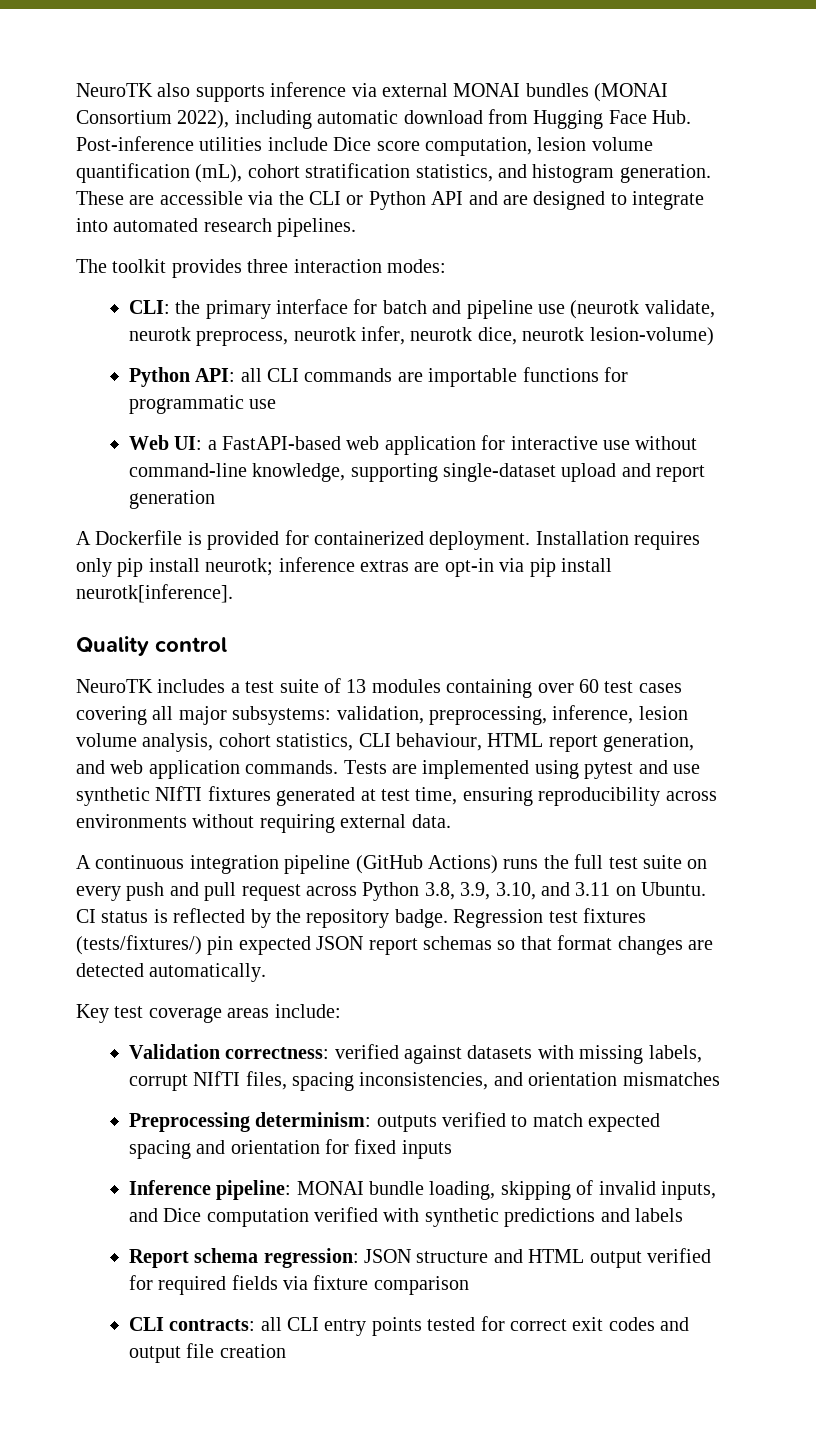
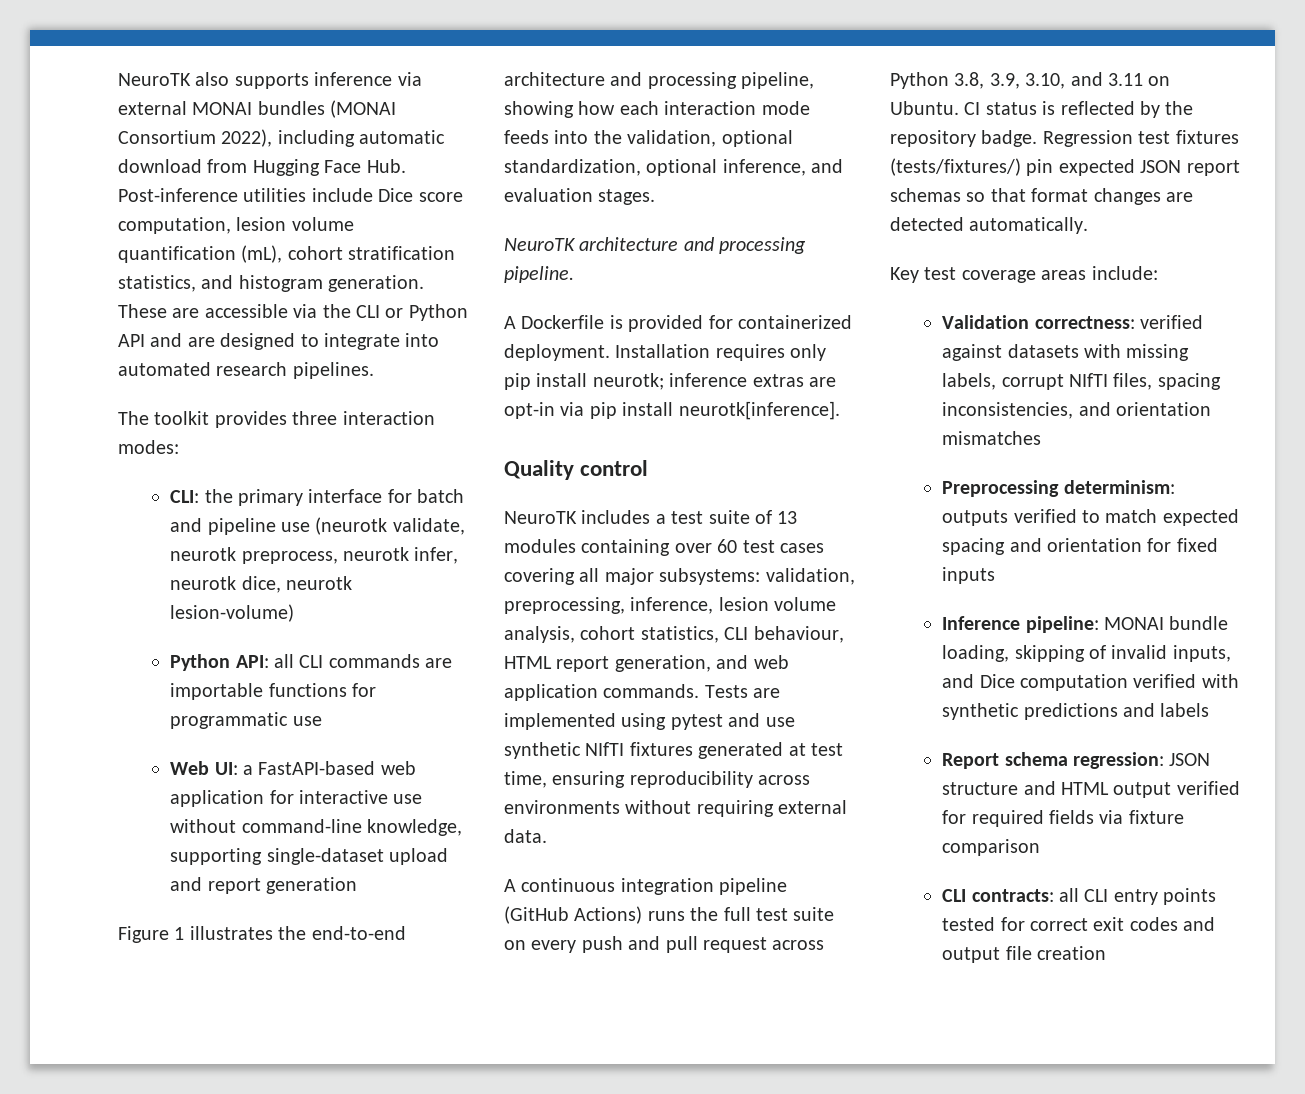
(215, 499) none -> [118,926,406,943] [504,72,815,89] [504,101,810,118] [504,130,793,147] [504,159,844,176] [504,188,656,205] [504,237,807,254] [504,266,574,283] // Figure 1 illustrates the end-to-end architecture and processing pipeline, showing how each interaction mode feeds into the validation, optional standardization, optional inference, and evaluation stages. // NeuroTK architecture and processing pipeline.

